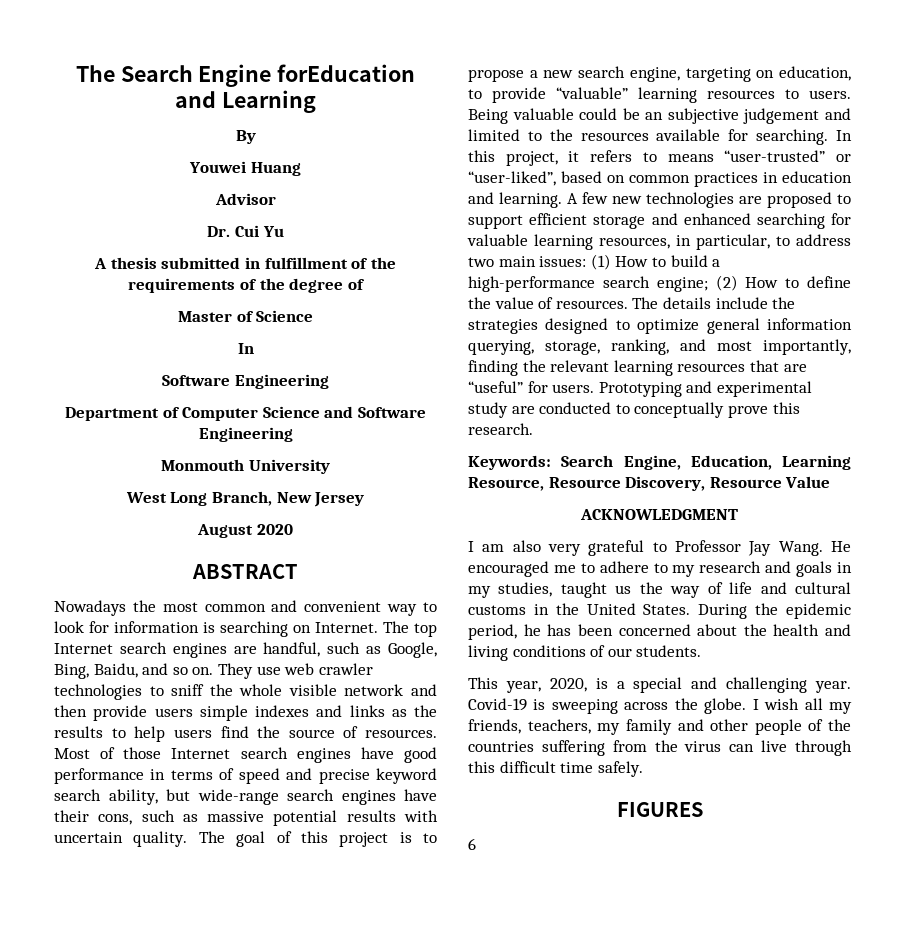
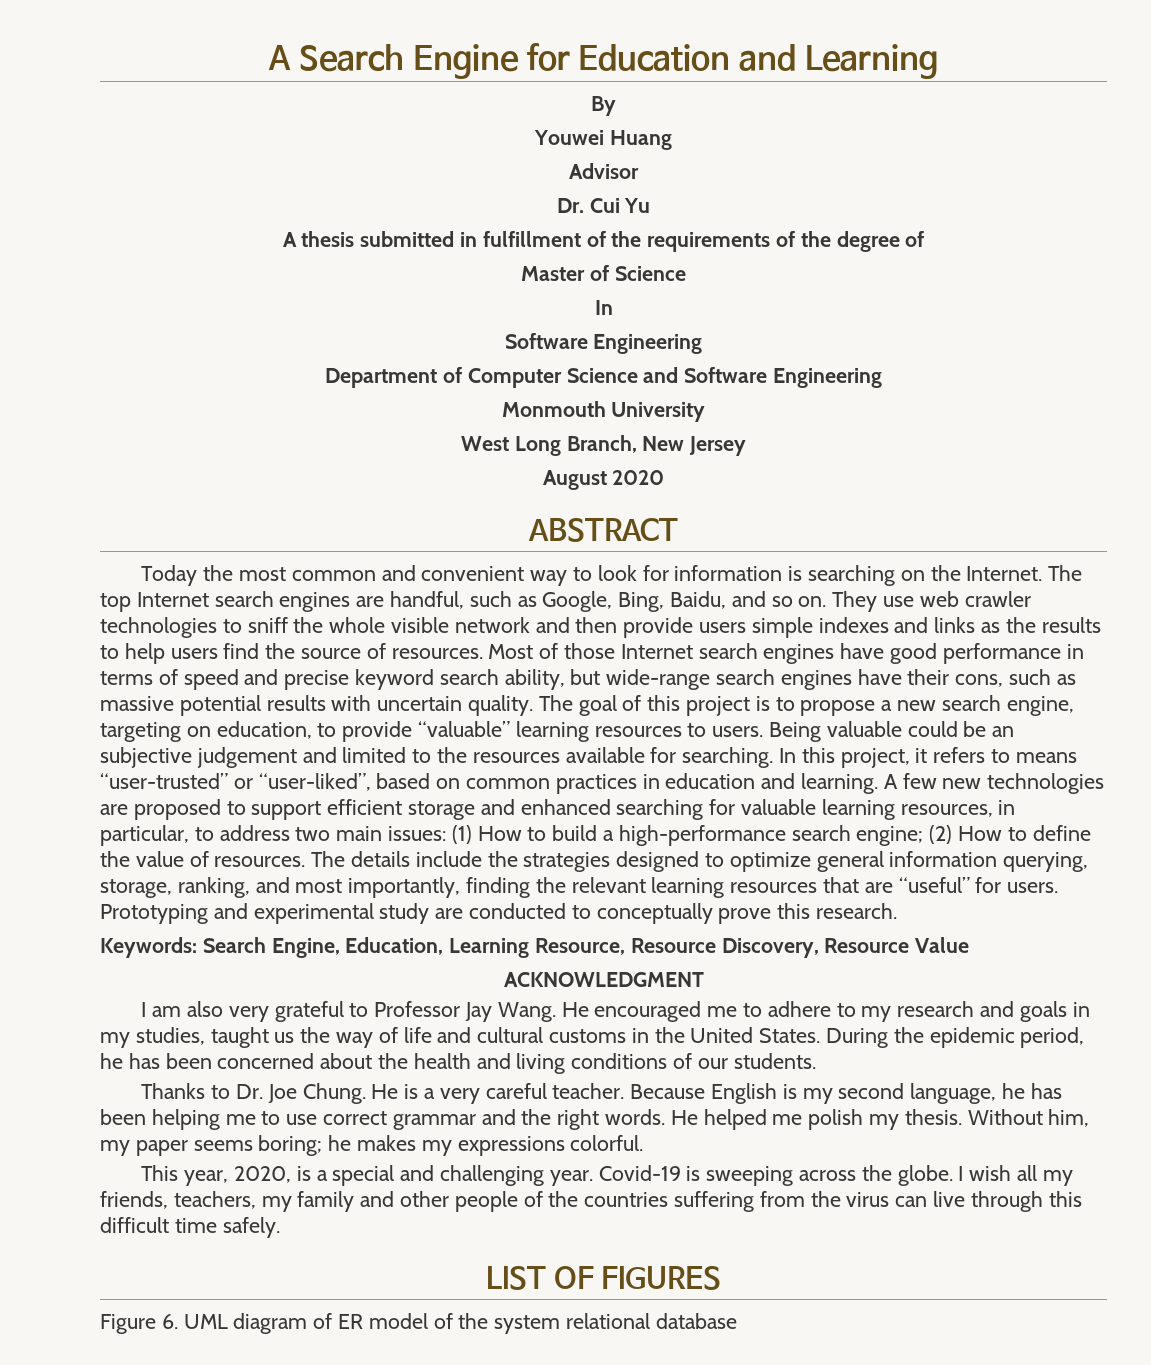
[75,65,115,82] The -> [267,45,291,70] A
[277,64,416,82] forEducation -> [526,43,731,72] for Education
[54,600,126,616] Nowadays -> [141,565,198,586] Today
(311, 629) none -> [930,565,961,581] the
(702, 651) none -> [141,1083,1062,1104] [100,1109,1090,1130] [100,1135,644,1156] // Thanks to Dr. Joe Chung. He is a very careful teacher. Because English is my second language, he has been helping me to use correct grammar and the right words. He helped me polish my thesis. Without him, my paper seems boring; he makes my expressions colorful.
(643, 769) none -> [485,1266,594,1290] LIST OF
[468,838,476,850] 6 -> [100,1313,737,1334] Figure 6. UML diagram of ER model of the system relational database

